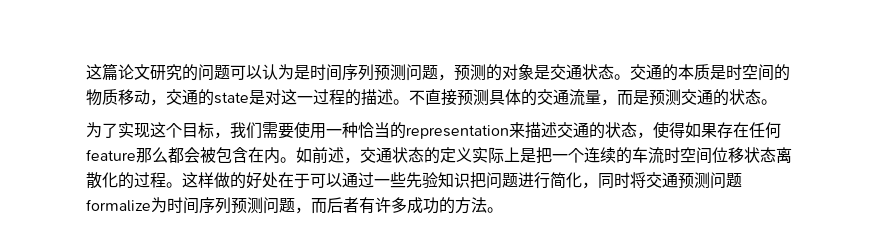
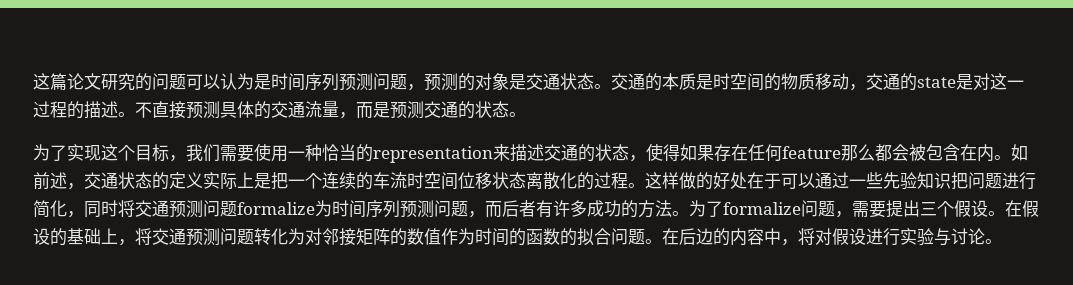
(503, 210) none -> [689,200,1039,218] [33,228,1002,246] 为了formalize问题，需要提出三个假设。在假设的基础上，将交通预测问题转化为对邻接矩阵的数值作为时间的函数的拟合问题。在后边的内容中，将对假设进行实验与讨论。

